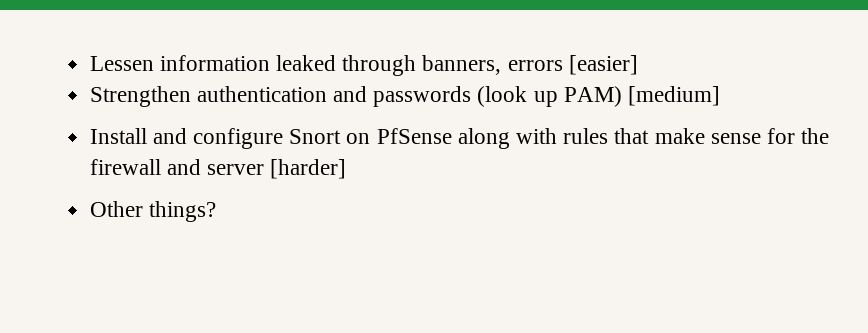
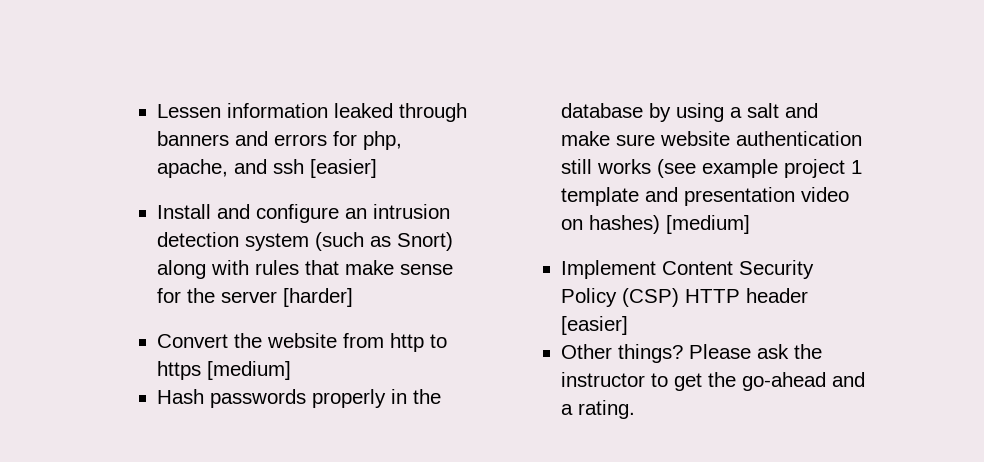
[422,55,638,75] [89,86,721,107] [89,128,452,149] banners, errors [easier] // Strengthen authentication and passwords (look up PAM) [medium] // Install and configure Snort on PfSense -> [157,131,403,150] [157,159,378,178] [157,204,451,223] [157,232,454,251] banners and errors for php, apache, and ssh [easier] // Install and configure an intrusion detection system (such as Snort)
[89,159,201,175] firewall and -> (216, 295) none
[89,201,216,222] Other things? -> [157,333,448,352] [157,361,292,380] [157,389,442,408] [561,103,819,122] [561,131,863,146] [561,159,863,178] [561,187,850,206] [561,215,751,234] [561,260,815,279] [561,288,809,307] [561,316,629,335] [561,344,823,363] [561,372,866,391] [561,400,636,419] Convert the website from http to https [medium] // Hash passwords properly in the database by using a salt and make sure website authentication still works (see example project 1 template and presentation video on hashes) [medium] // Implement Content Security Policy (CSP) HTTP header [easier] // Other things? Please ask the instructor to get the go-ahead and a rating.

